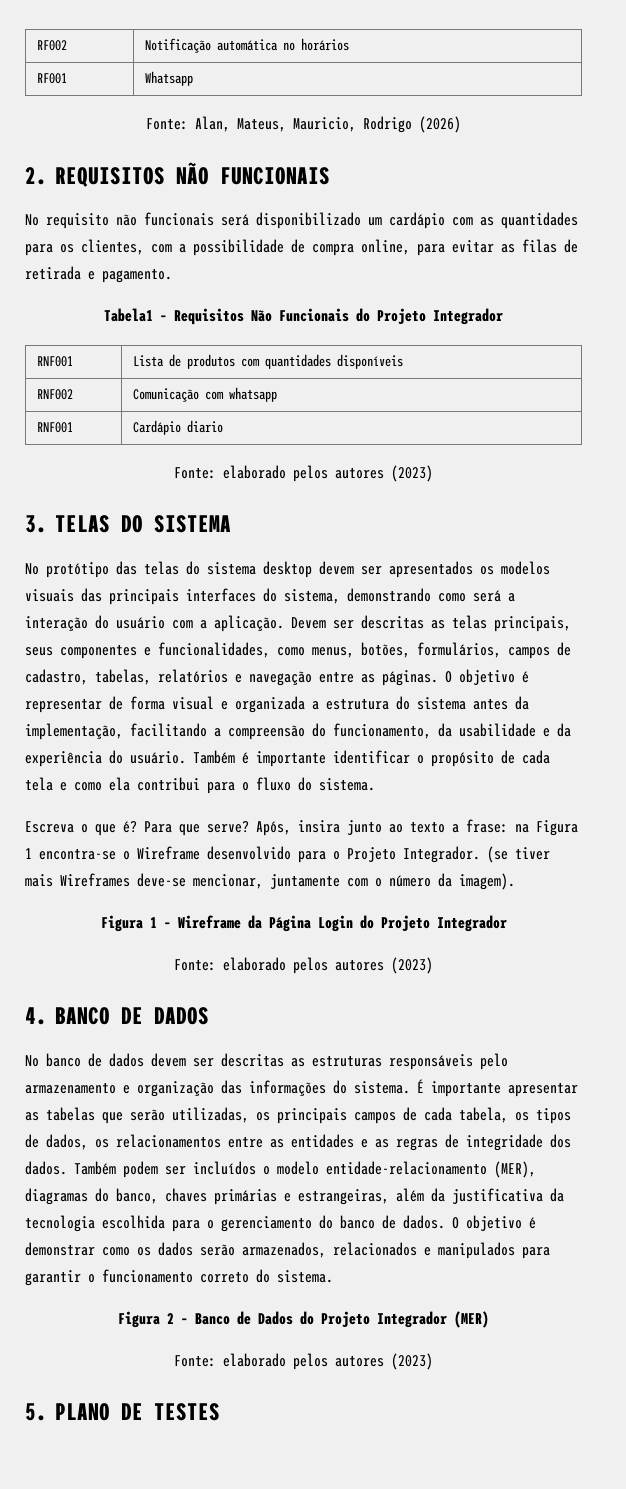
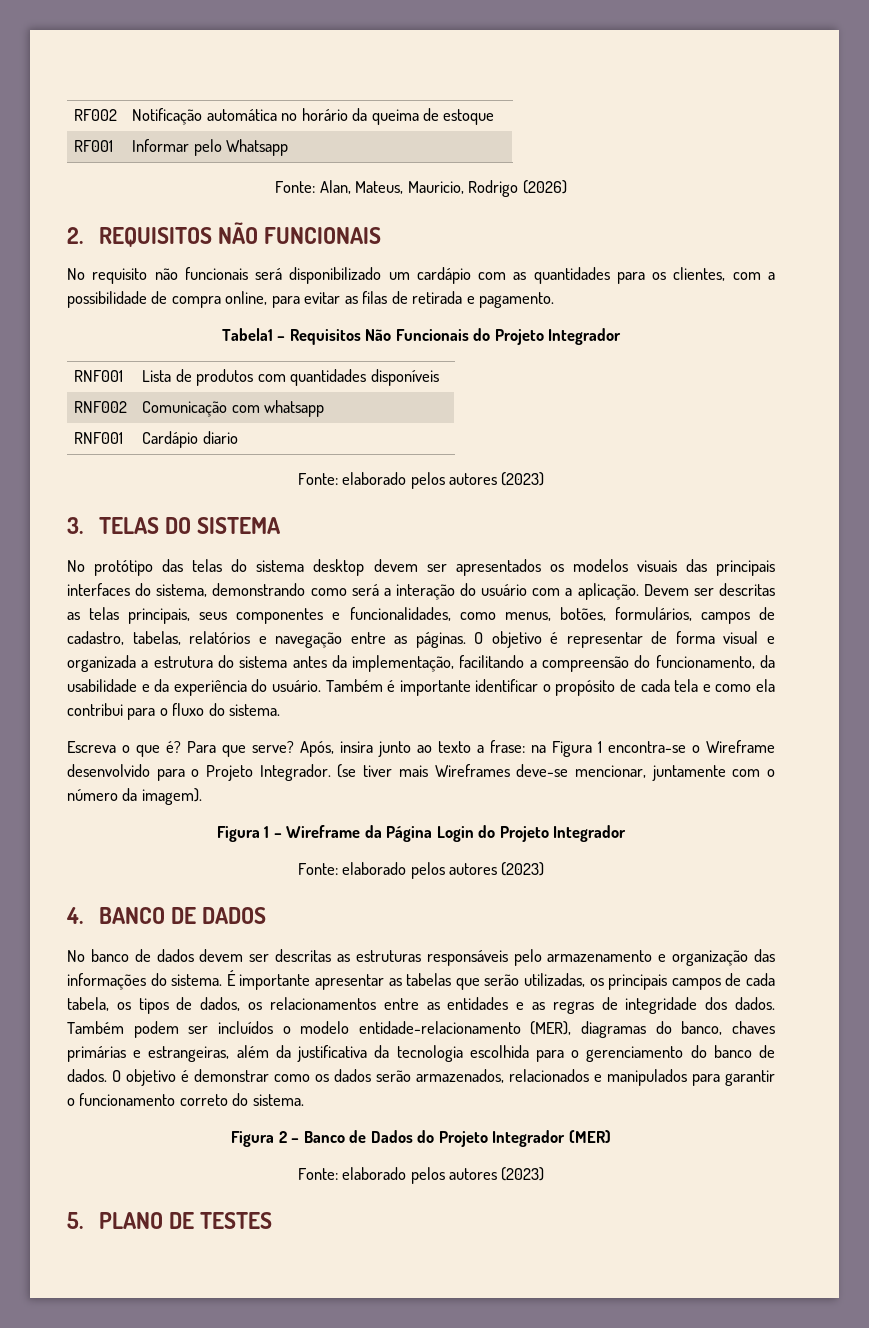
[300,38,349,51] horários -> [301,108,495,125] horário da queima de estoque
(67, 78) none -> [132,139,222,156] Informar pelo

